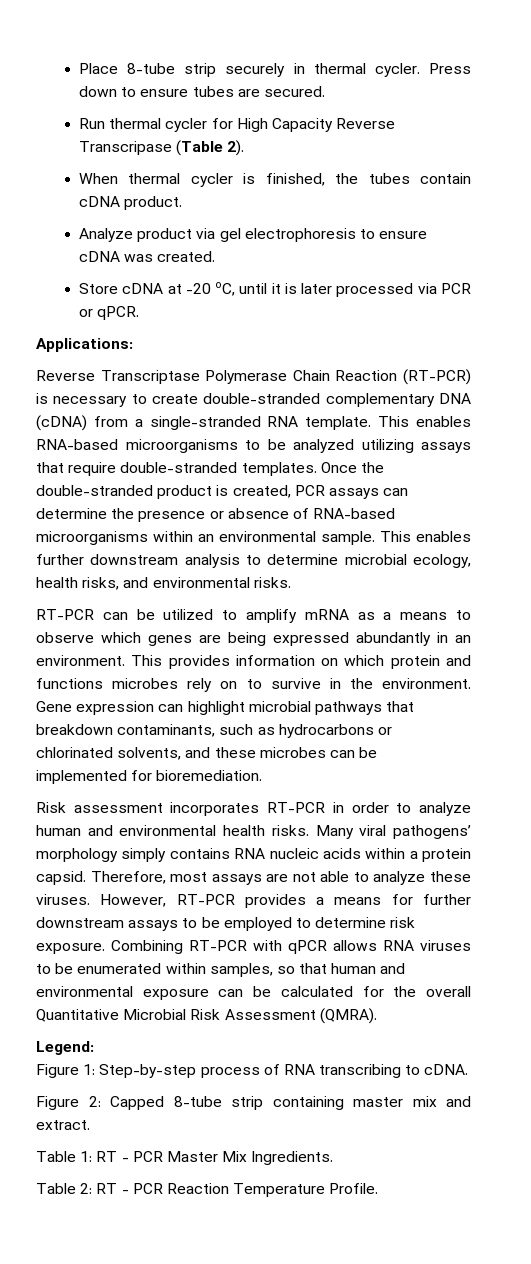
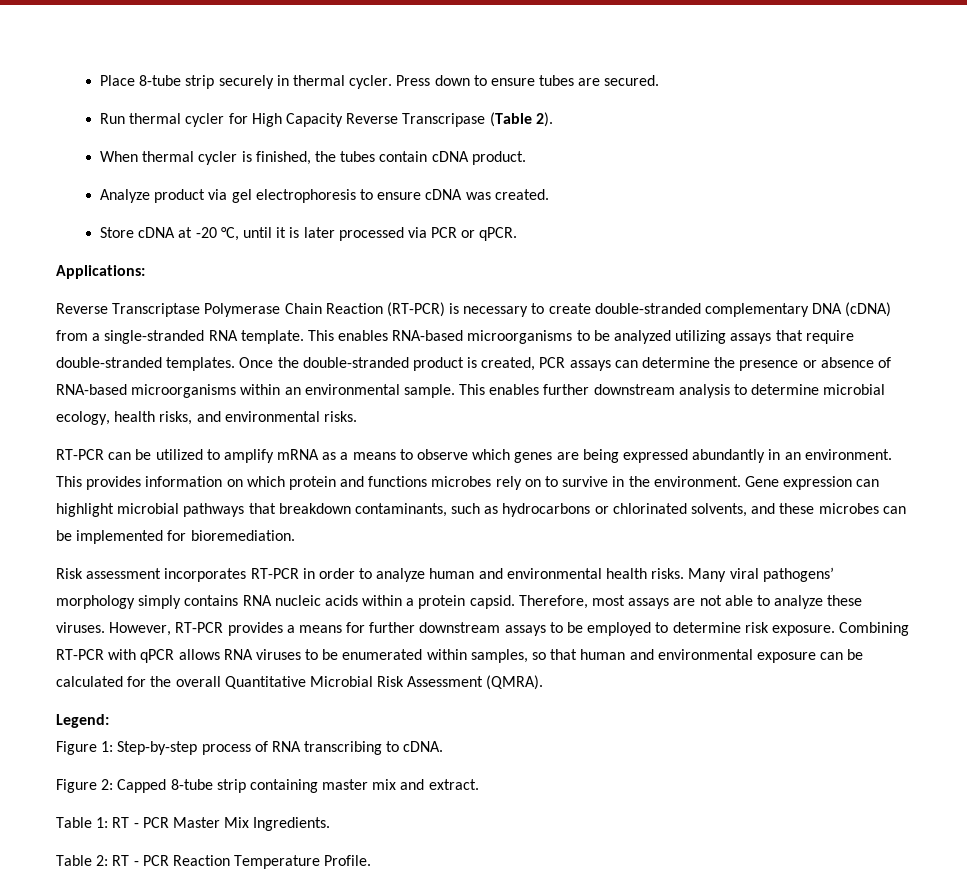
[215,282,236,296] oC, -> [220,227,239,241] °C,

